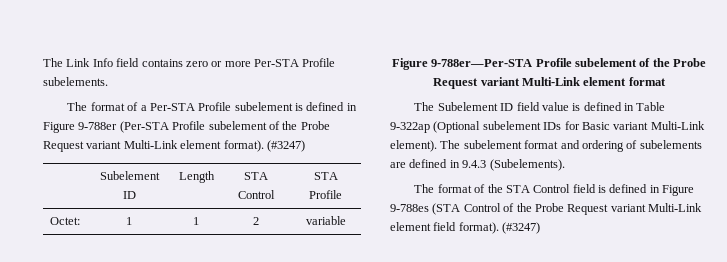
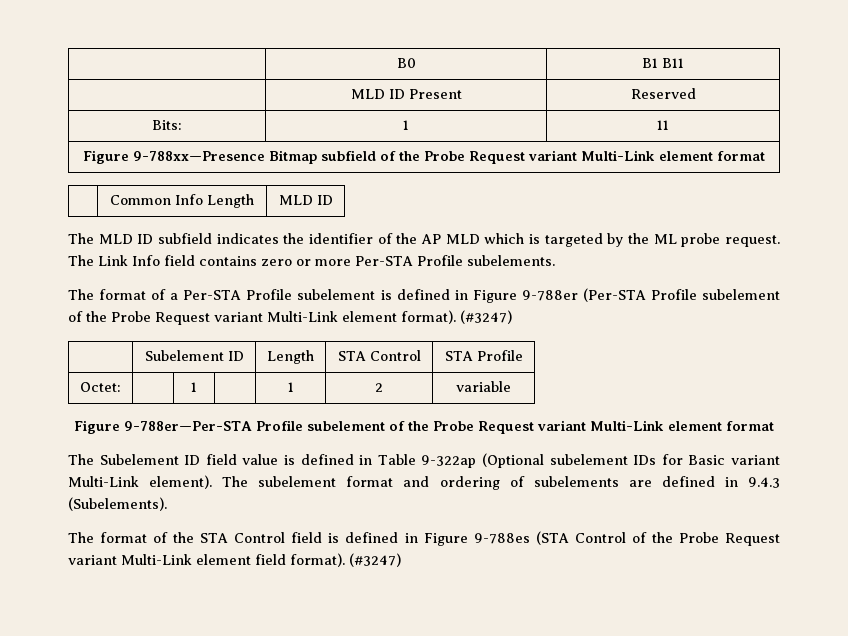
(43, 62) none -> [396,58,416,68] [642,58,684,68] [350,89,462,99] [630,88,696,99] [152,120,182,130] [403,120,409,130] [657,120,669,130] [83,150,765,164] [110,194,254,208] [278,195,333,205] [68,233,780,247] | B0 | B1 B11 // | MLD ID Present | Reserved // Bits: | 1 | 11 // Figure 9-788xx—Presence Bitmap subfield of the Probe Request variant Multi-Link element format // | Common Info Length | MLD ID // The MLD ID subfield indicates the identifier of the AP MLD which is targeted by the ML probe request.

